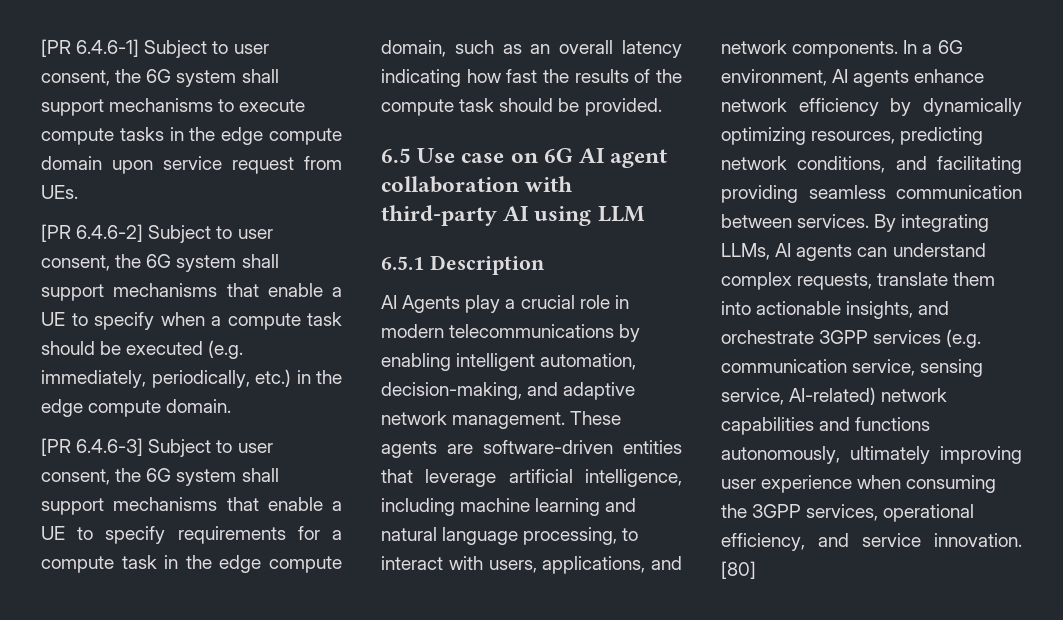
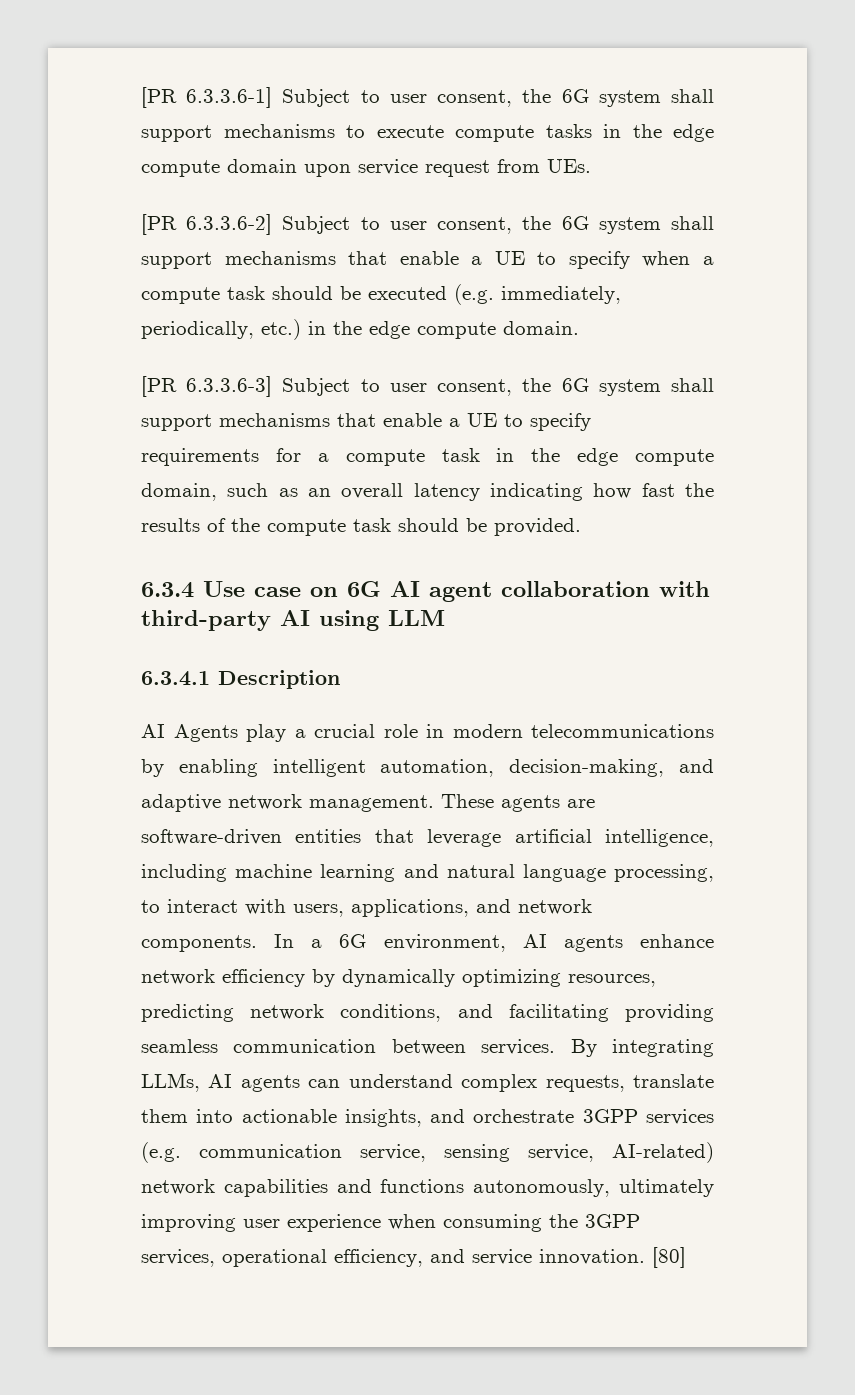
[41,39,140,57] [PR 6.4.6-1] -> [141,87,273,108] [PR 6.3.3.6-1]
[76,224,144,242] 6.4.6-2] -> [186,214,273,235] 6.3.3.6-2]
[76,438,144,456] 6.4.6-3] -> [186,376,273,397] 6.3.3.6-3]
[381,148,411,163] 6.5 -> [141,582,194,598] 6.3.4
[381,256,424,270] 6.5.1 -> [141,671,210,686] 6.3.4.1

